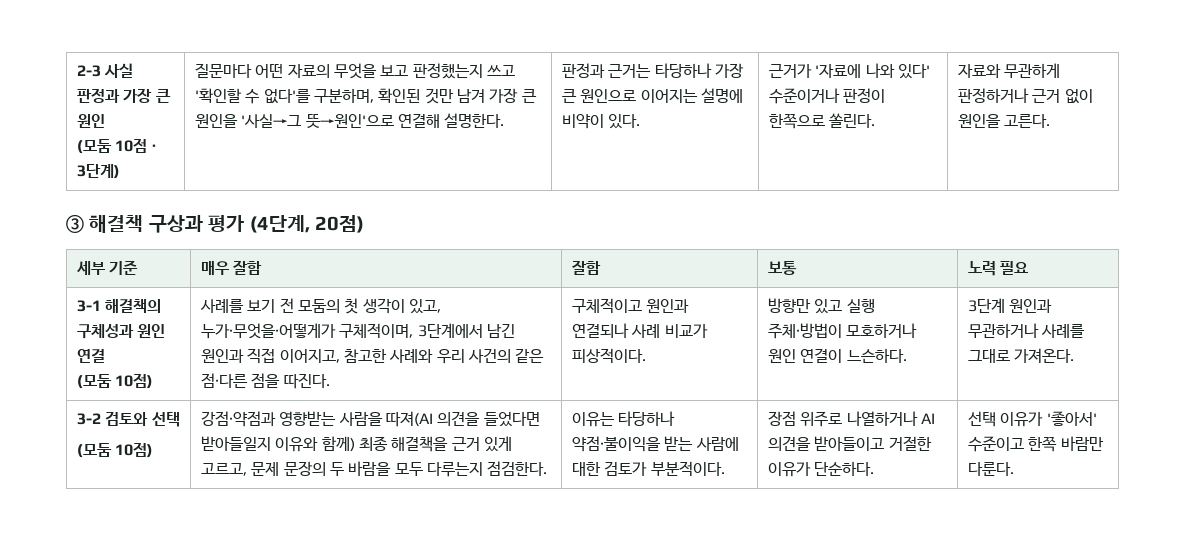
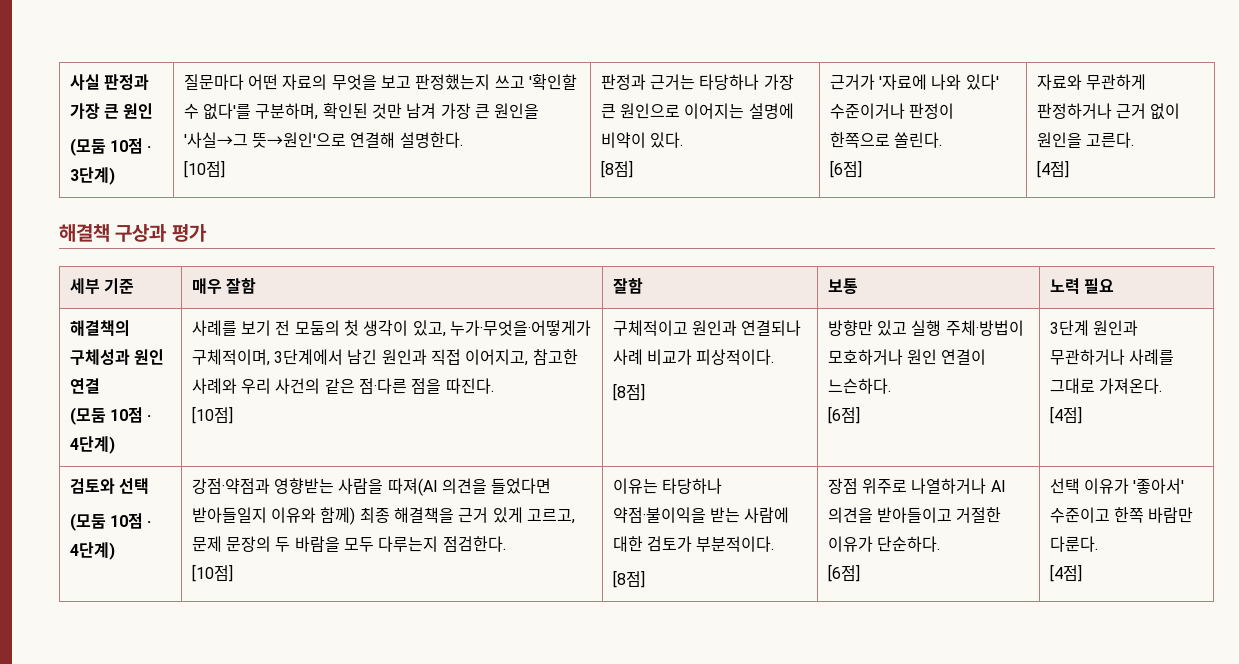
[76,65,101,77] 2-3 -> (69, 82) none
(505, 120) none -> [183,160,225,178] // [10점]
(641, 121) none -> [600,160,633,178] // [8점]
(876, 120) none -> [829,160,862,178] // [6점]
[66,214,84,234] // ③ -> [1036,160,1069,178] // [4점] //
[249,215,364,233] (4단계, 20점) -> (207, 233) none
[76,300,101,312] 3-1 -> (1114, 286) none
[115,373,154,389] 10점) -> [109,407,152,423] [69,436,115,454] 10점 · 4단계)
(330, 381) none -> [191,406,233,424] // [10점]
(646, 356) none -> [612,383,645,401] // [8점]
(907, 355) none -> [827,406,860,424] // [6점]
[76,413,101,425] // 3-2 -> [1049,406,1082,424] // [4점] //
[115,442,154,458] 10점) -> [109,513,152,529] [69,542,115,560] 10점 · 4단계)
(548, 468) none -> [191,564,233,582] // [10점]
(725, 469) none -> [612,570,645,588] // [8점]
(875, 468) none -> [827,564,860,582] // [6점]
(1014, 469) none -> [1049,564,1082,582] // [4점]

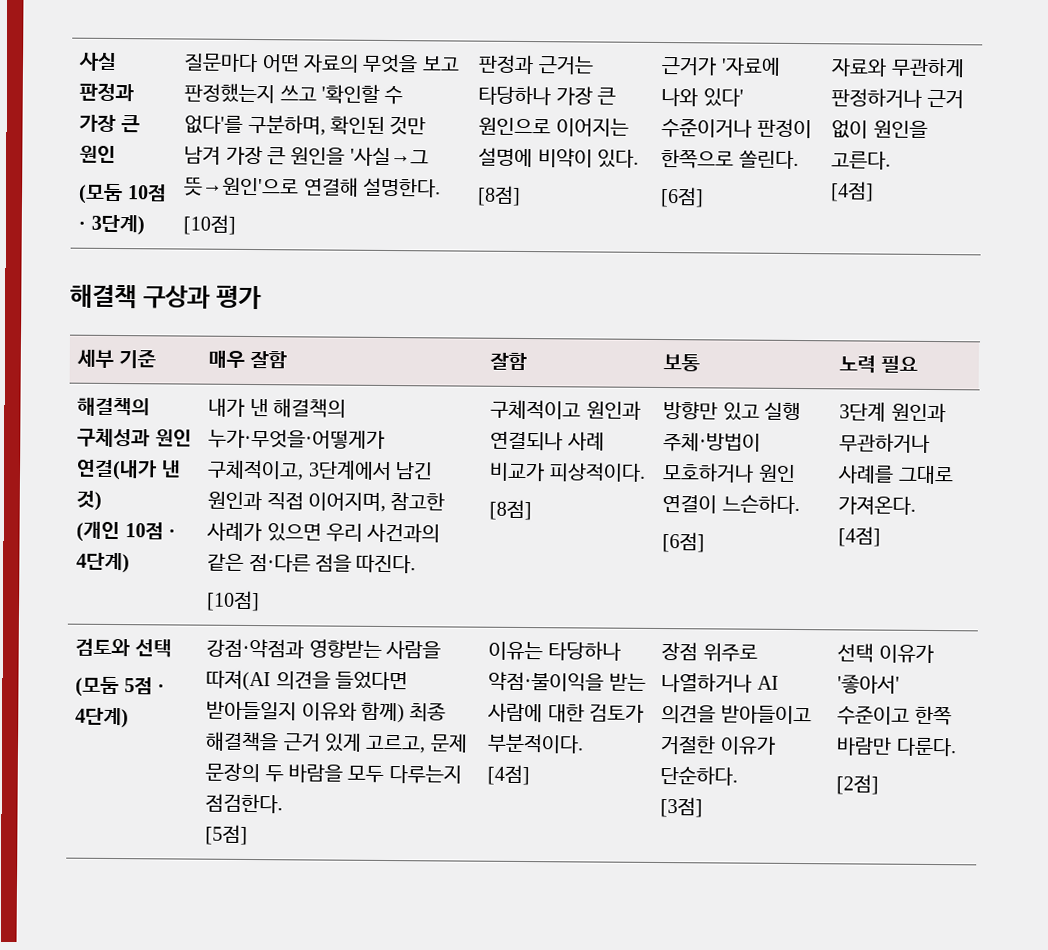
[69,378,100,394] [69,407,152,425] [69,436,115,454] [191,320,591,337] [191,349,578,366] [191,378,321,394] 연결 // (모둠 10점 · 4단계) | 사례를 보기 전 모둠의 첫 생각이 있고, 누가·무엇을·어떻게가 구체적이며, 3단계에서 남긴 원인과 직접 이어지고, 참고한 사례와 우리 사건의 -> [76,459,181,481] [76,490,103,511] [76,521,176,543] [76,552,131,574] [208,398,346,418] [208,428,386,449] [207,459,433,481] [207,490,446,512] [206,521,441,543] 연결(내가 낸 것) // (개인 10점 · 4단계) | 내가 낸 해결책의 누가·무엇을·어떻게가 구체적이고, 3단계에서 남긴 원인과 직접 이어지며, 참고한 사례가 있으면 우리 사건과의
[109,513,143,529] 10점 -> [123,677,153,695] 5점
[191,564,233,582] [10점] -> [205,824,249,845] [5점]
[612,570,645,588] [8점] -> [487,764,531,786] [4점]
[827,564,860,582] [6점] -> [660,797,704,818] [3점]
[1049,564,1082,582] [4점] -> [836,774,880,795] [2점]

